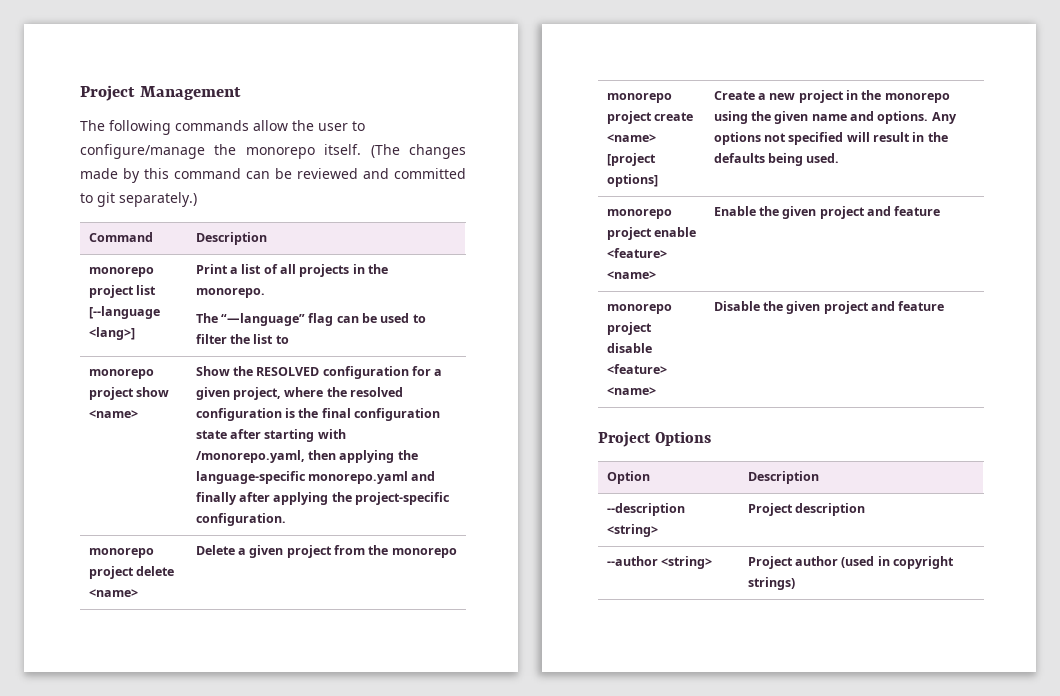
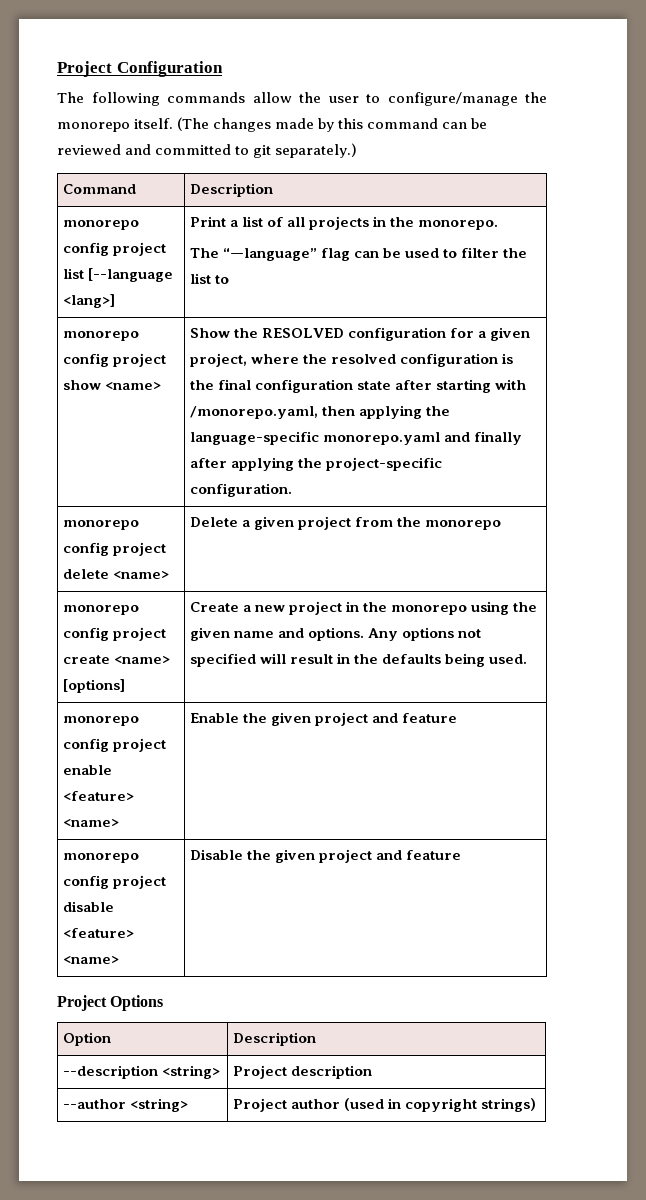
[80,85,241,101] Project Management -> [57,61,223,77] Project Configuration
(154, 272) none -> [63,242,110,256] config
(154, 374) none -> [63,353,110,367] config
(154, 553) none -> [63,542,110,556] config
(672, 98) none -> [63,627,110,641] config
[606,153,656,166] [606,174,658,187] [project options] -> [63,679,126,693] [options]
(672, 214) none -> [63,738,110,752] config
(672, 309) none -> [63,875,110,889] config

